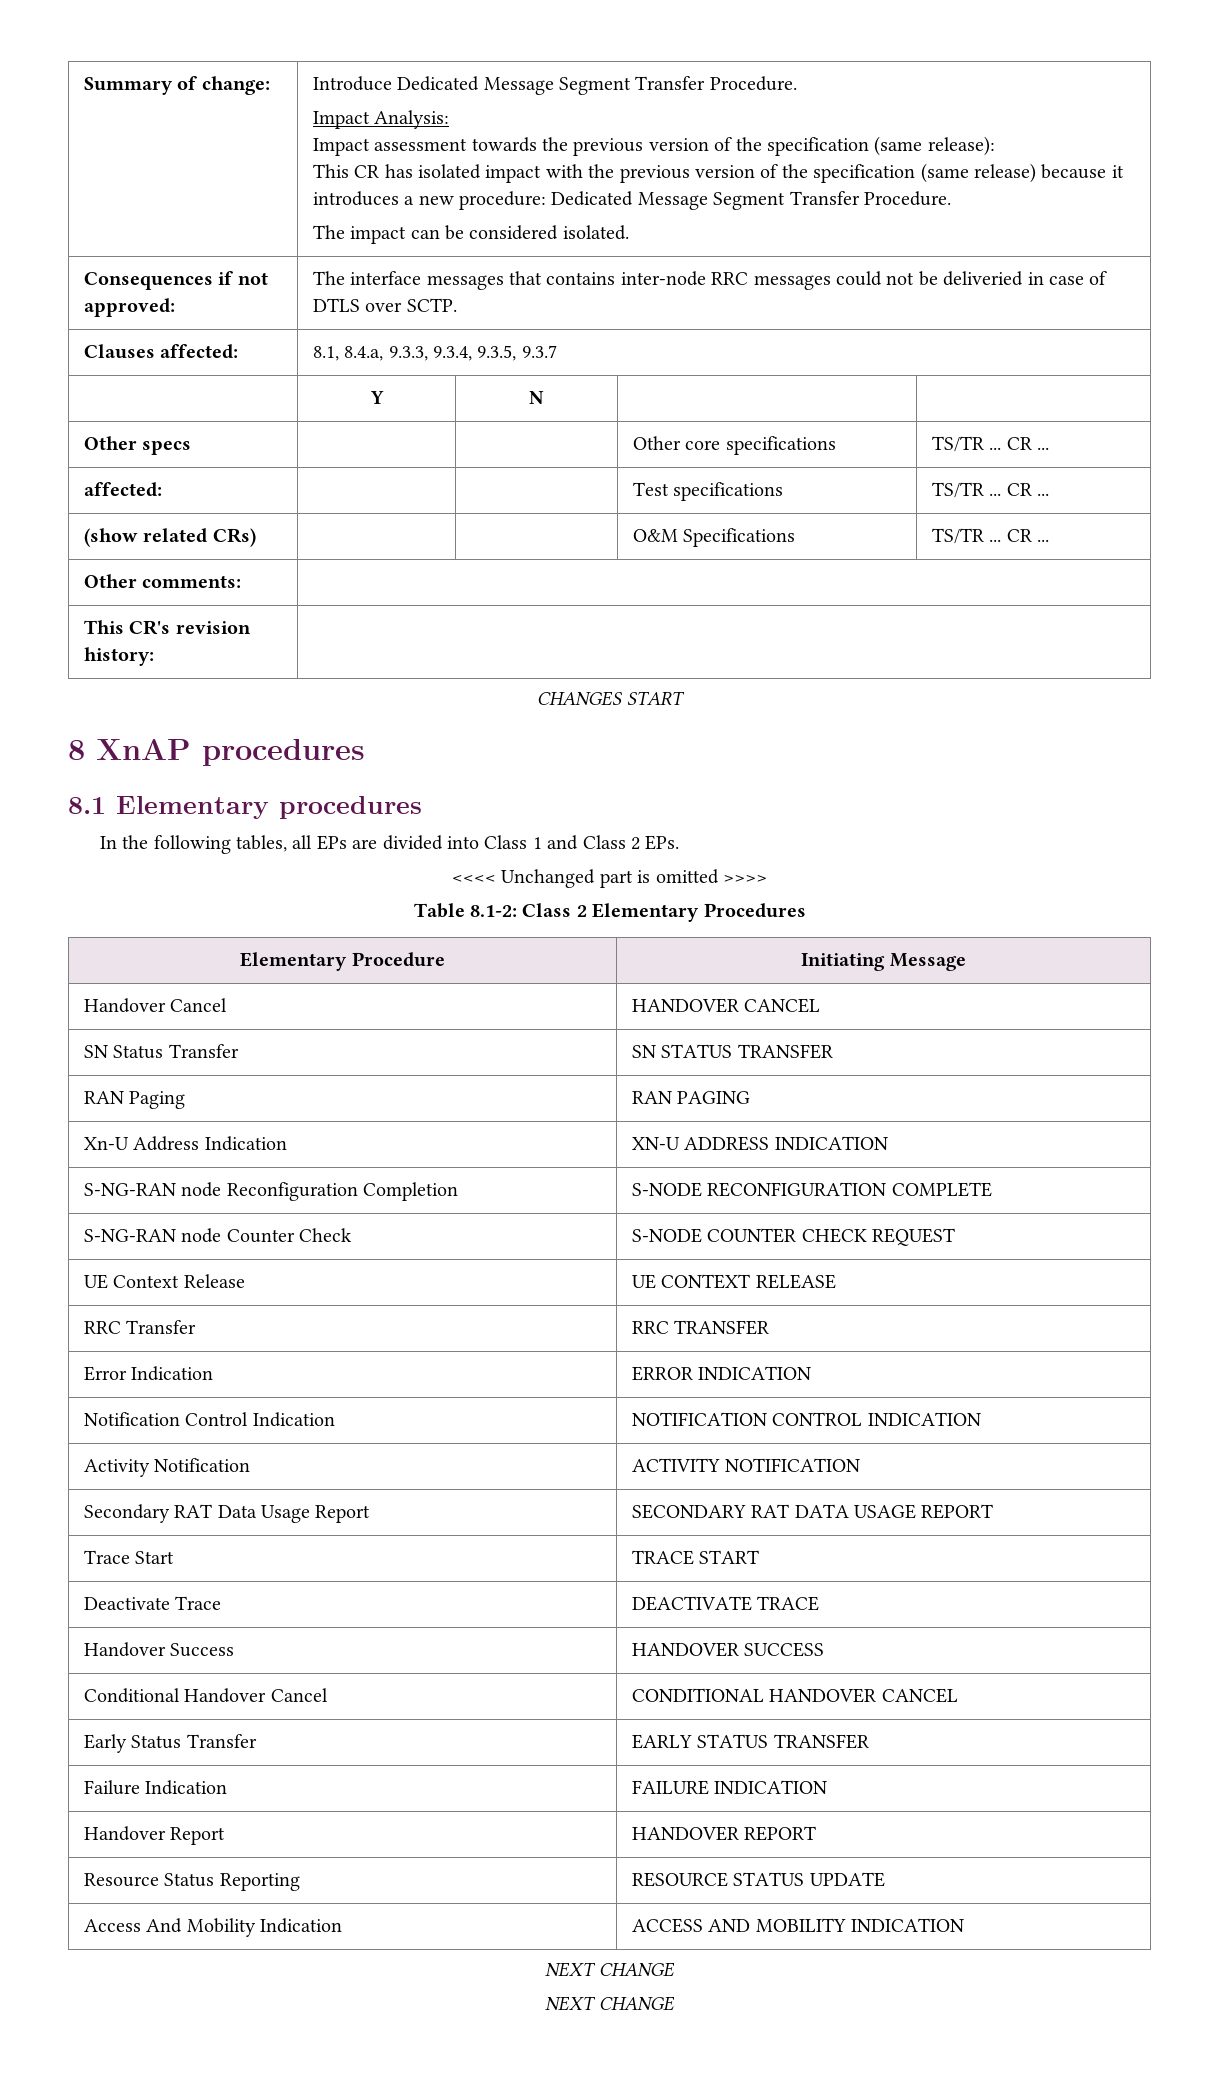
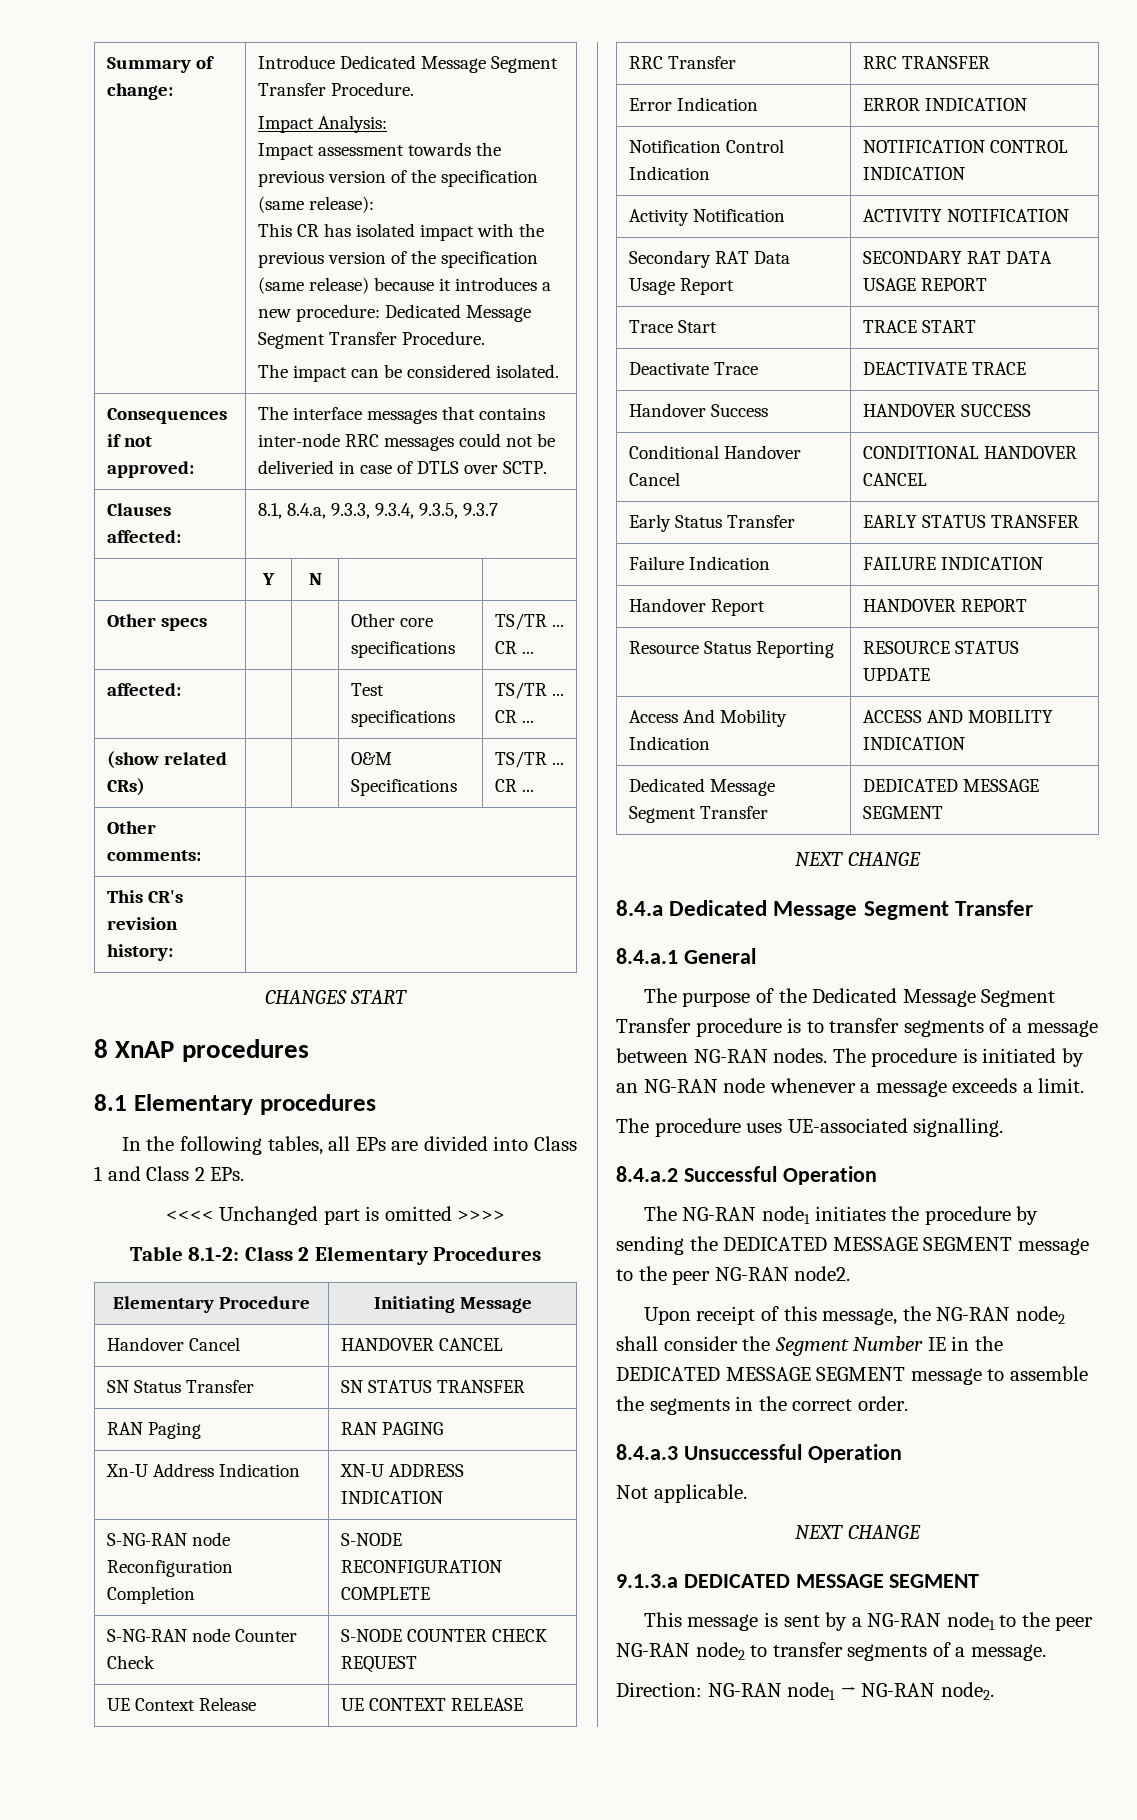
[545,1962,675,1977] [545,1996,675,2011] // NEXT CHANGE // NEXT CHANGE -> [628,778,775,796] [628,806,768,823] [862,779,1039,792] [862,806,943,819] [795,852,921,866] [616,900,1033,920] [616,948,756,964] [643,988,1056,1007] [616,1018,1099,1037] [616,1048,1084,1067] [616,1078,1085,1097] [616,1118,1004,1137] [616,1166,877,1185] [643,1206,1039,1225] [616,1236,1089,1255] [616,1266,851,1285] [643,1306,1065,1325] [616,1336,1003,1356] [616,1366,1088,1385] [616,1396,908,1415] [616,1444,902,1463] [616,1484,747,1503] [795,1525,921,1539] [616,1574,980,1588] [643,1612,1094,1631] [616,1642,1046,1661] [616,1682,994,1700] // Dedicated Message Segment Transfer | DEDICATED MESSAGE SEGMENT // NEXT CHANGE // 8.4.a Dedicated Message Segment Transfer // 8.4.a.1 General // The purpose of the Dedicated Message Segment Transfer procedure is to transfer segments of a message between NG-RAN nodes. The procedure is initiated by an NG-RAN node whenever a message exceeds a limit. // The procedure uses UE-associated signalling. // 8.4.a.2 Successful Operation // The NG-RAN node1 initiates the procedure by sending the DEDICATED MESSAGE SEGMENT message to the peer NG-RAN node2. // Upon receipt of this message, the NG-RAN node2 shall consider the Segment Number IE in the DEDICATED MESSAGE SEGMENT message to assemble the segments in the correct order. // 8.4.a.3 Unsuccessful Operation // Not applicable. // NEXT CHANGE // 9.1.3.a DEDICATED MESSAGE SEGMENT // This message is sent by a NG-RAN node1 to the peer NG-RAN node2 to transfer segments of a message. // Direction: NG-RAN node1 → NG-RAN node2.

